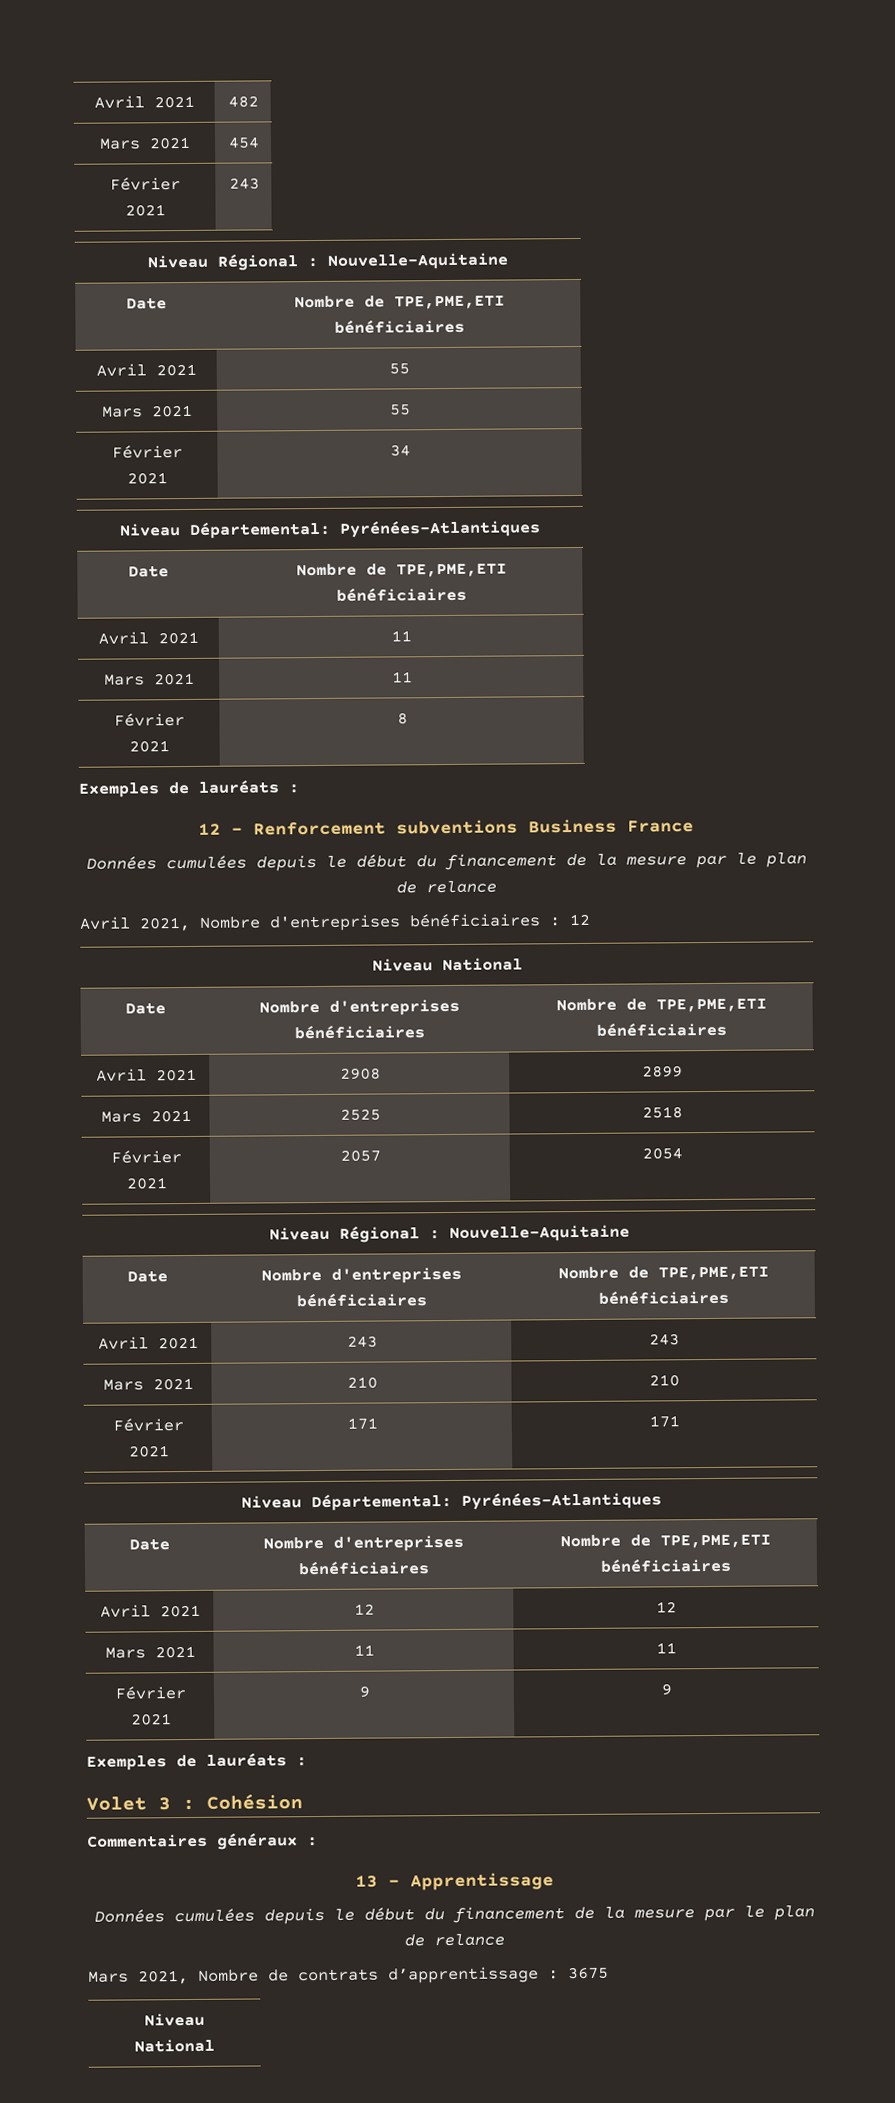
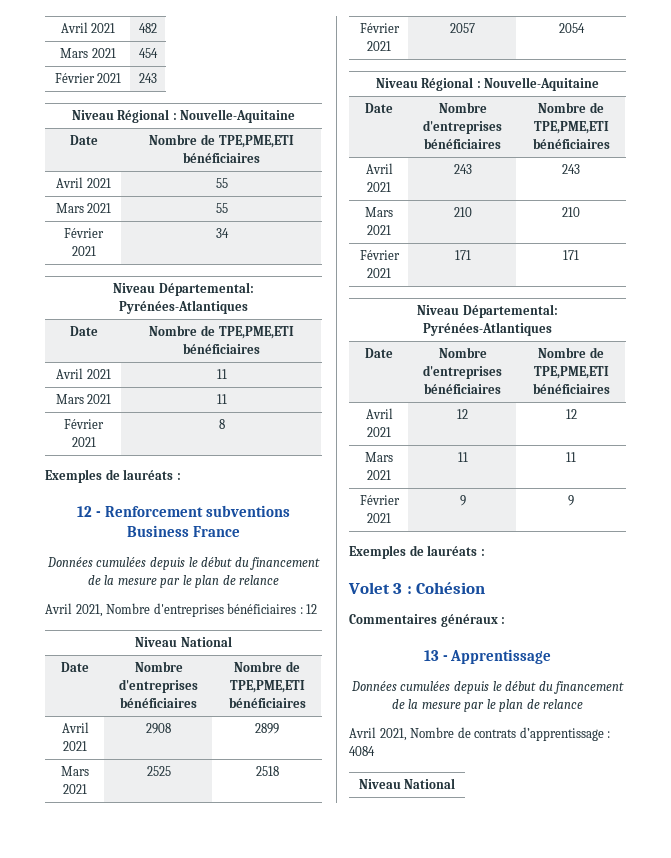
[88,1971,129,1983] Mars -> [349,727,376,738] Avril
[568,1966,609,1980] 3675 -> [349,746,375,756] 4084

